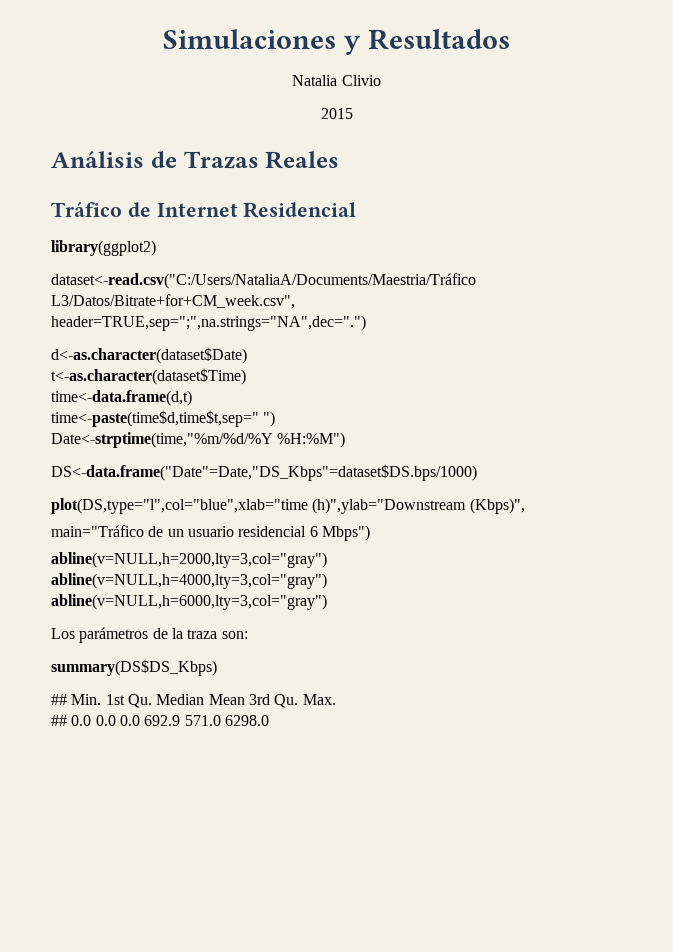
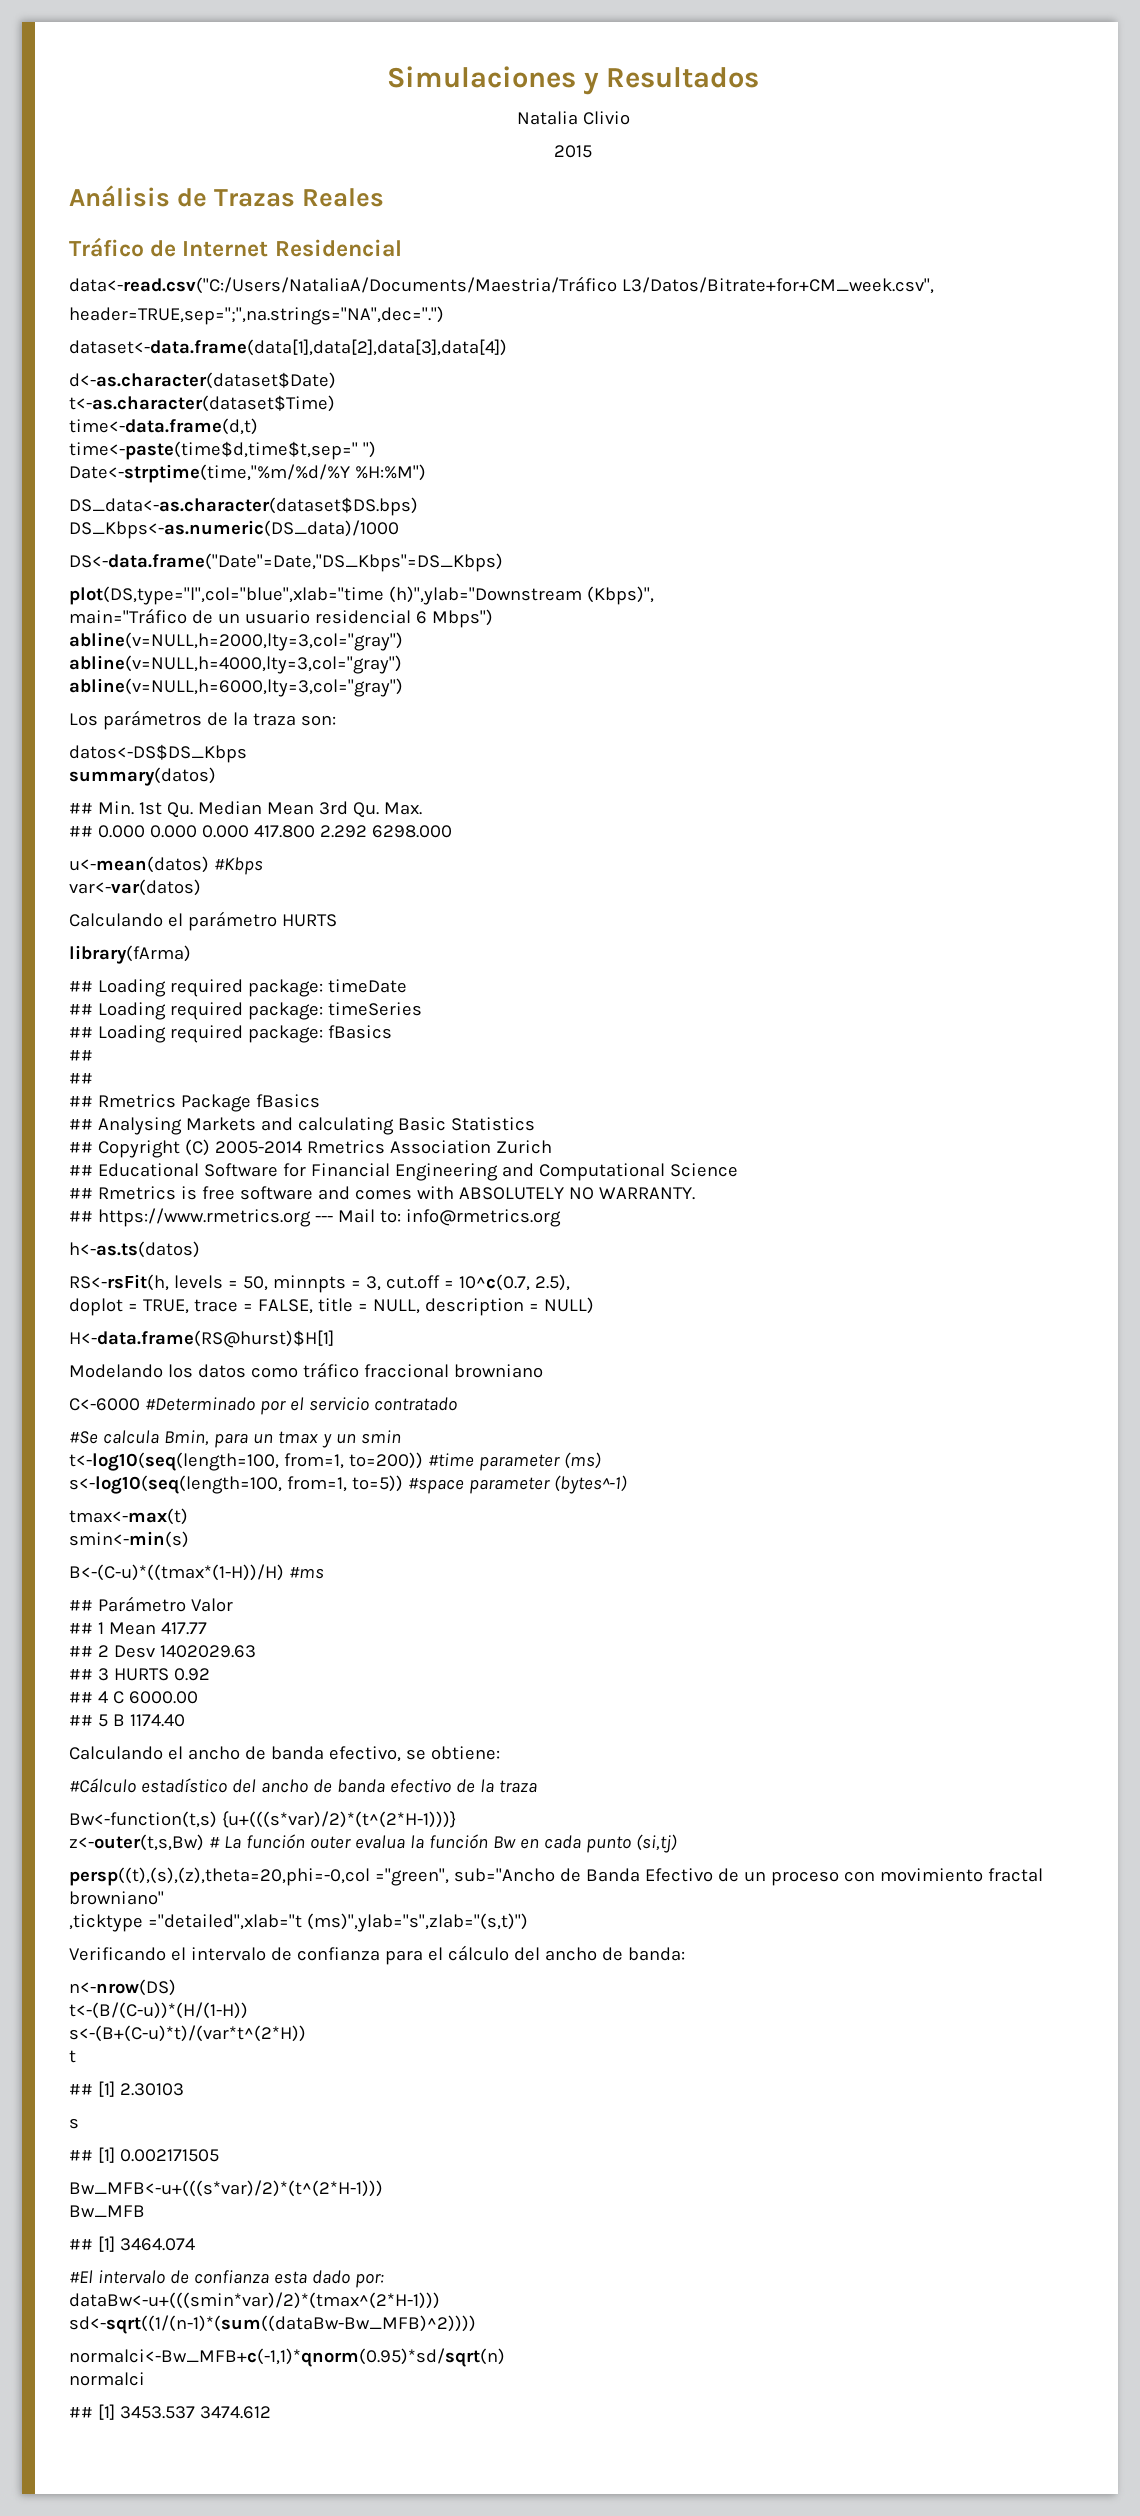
[51,240,156,256] [51,273,476,289] library(ggplot2) // dataset<-read.csv("C:/Users/NataliaA/Documents/Maestria/Tráfico -> [69,276,617,294] data<-read.csv("C:/Users/NataliaA/Documents/Maestria/Tráfico
(366, 323) none -> [69,339,507,356] // dataset<-data.frame(data[1],data[2],data[3],data[4])
[51,464,477,481] DS<-data.frame("Date"=Date,"DS_Kbps"=dataset$DS.bps/1000) -> [69,497,418,516] [69,520,399,539] [69,553,503,572] DS_data<-as.character(dataset$DS.bps) // DS_Kbps<-as.numeric(DS_data)/1000 // DS<-data.frame("Date"=Date,"DS_Kbps"=DS_Kbps)
[51,659,217,676] summary(DS$DS_Kbps) -> [69,744,247,763] [69,767,216,786] datos<-DS$DS_Kbps // summary(datos)
[71,715,269,726] 0.0 0.0 0.0 692.9 571.0 6298.0 -> [97,825,452,838] [69,856,263,875] [69,879,201,896] [69,911,337,931] [69,945,191,964] [69,979,407,997] [69,1002,422,1020] [69,1025,392,1043] [69,1050,93,1061] [69,1073,93,1084] [69,1094,320,1112] [69,1117,535,1135] [69,1139,552,1158] [69,1163,738,1181] [69,1186,695,1200] [69,1208,561,1227] [69,1241,200,1258] [69,1274,570,1293] [69,1297,594,1316] [69,1330,334,1348] [69,1362,543,1378] [69,1397,457,1415] [69,1430,401,1448] [69,1452,601,1471] [69,1475,627,1494] [69,1508,188,1525] [69,1531,189,1548] [69,1564,324,1581] [69,1596,233,1612] [69,1622,207,1635] [69,1645,256,1658] [69,1668,210,1681] [69,1691,198,1704] [69,1714,185,1727] [69,1746,500,1762] [69,1778,537,1793] [69,1811,456,1828] [69,1834,677,1853] [69,1867,1043,1886] [69,1891,164,1905] [69,1913,528,1932] [69,1945,685,1965] [69,1979,176,1996] [69,2002,248,2019] [69,2025,306,2042] [69,2050,76,2063] [69,2081,184,2097] [69,2118,79,2129] [69,2147,219,2163] [69,2180,383,2197] [69,2205,145,2217] [69,2236,195,2252] [69,2270,384,2288] [69,2292,440,2309] [69,2315,476,2334] [69,2348,505,2367] [69,2372,145,2386] [69,2404,271,2420] 0.000 0.000 0.000 417.800 2.292 6298.000 // u<-mean(datos) #Kbps // var<-var(datos) // Calculando el parámetro HURTS // library(fArma) // ## Loading required package: timeDate // ## Loading required package: timeSeries // ## Loading required package: fBasics // ## // ## // ## Rmetrics Package fBasics // ## Analysing Markets and calculating Basic Statistics // ## Copyright (C) 2005-2014 Rmetrics Association Zurich // ## Educational Software for Financial Engineering and Computational Science // ## Rmetrics is free software and comes with ABSOLUTELY NO WARRANTY. // ## https://www.rmetrics.org --- Mail to: info@rmetrics.org // h<-as.ts(datos) // RS<-rsFit(h, levels = 50, minnpts = 3, cut.off = 10^c(0.7, 2.5), // doplot = TRUE, trace = FALSE, title = NULL, description = NULL) // H<-data.frame(RS@hurst)$H[1] // Modelando los datos como tráfico fraccional browniano // C<-6000 #Determinado por el servicio contratado // #Se calcula Bmin, para un tmax y un smin // t<-log10(seq(length=100, from=1, to=200)) #time parameter (ms) // s<-log10(seq(length=100, from=1, to=5)) #space parameter (bytes^-1) // tmax<-max(t) // smin<-min(s) // B<-(C-u)*((tmax*(1-H))/H) #ms // ## Parámetro Valor // ## 1 Mean 417.77 // ## 2 Desv 1402029.63 // ## 3 HURTS 0.92 // ## 4 C 6000.00 // ## 5 B 1174.40 // Calculando el ancho de banda efectivo, se obtiene: // #Cálculo estadístico del ancho de banda efectivo de la traza // Bw<-function(t,s) {u+(((s*var)/2)*(t^(2*H-1)))} // z<-outer(t,s,Bw) # La función outer evalua la función Bw en cada punto (si,tj) // persp((t),(s),(z),theta=20,phi=-0,col ="green", sub="Ancho de Banda Efectivo de un proceso con movimiento fractal browniano" // ,ticktype ="detailed",xlab="t (ms)",ylab="s",zlab="(s,t)") // Verificando el intervalo de confianza para el cálculo del ancho de banda: // n<-nrow(DS) // t<-(B/(C-u))*(H/(1-H)) // s<-(B+(C-u)*t)/(var*t^(2*H)) // t // ## [1] 2.30103 // s // ## [1] 0.002171505 // Bw_MFB<-u+(((s*var)/2)*(t^(2*H-1))) // Bw_MFB // ## [1] 3464.074 // #El intervalo de confianza esta dado por: // dataBw<-u+(((smin*var)/2)*(tmax^(2*H-1))) // sd<-sqrt((1/(n-1)*(sum((dataBw-Bw_MFB)^2)))) // normalci<-Bw_MFB+c(-1,1)*qnorm(0.95)*sd/sqrt(n) // normalci // ## [1] 3453.537 3474.612

